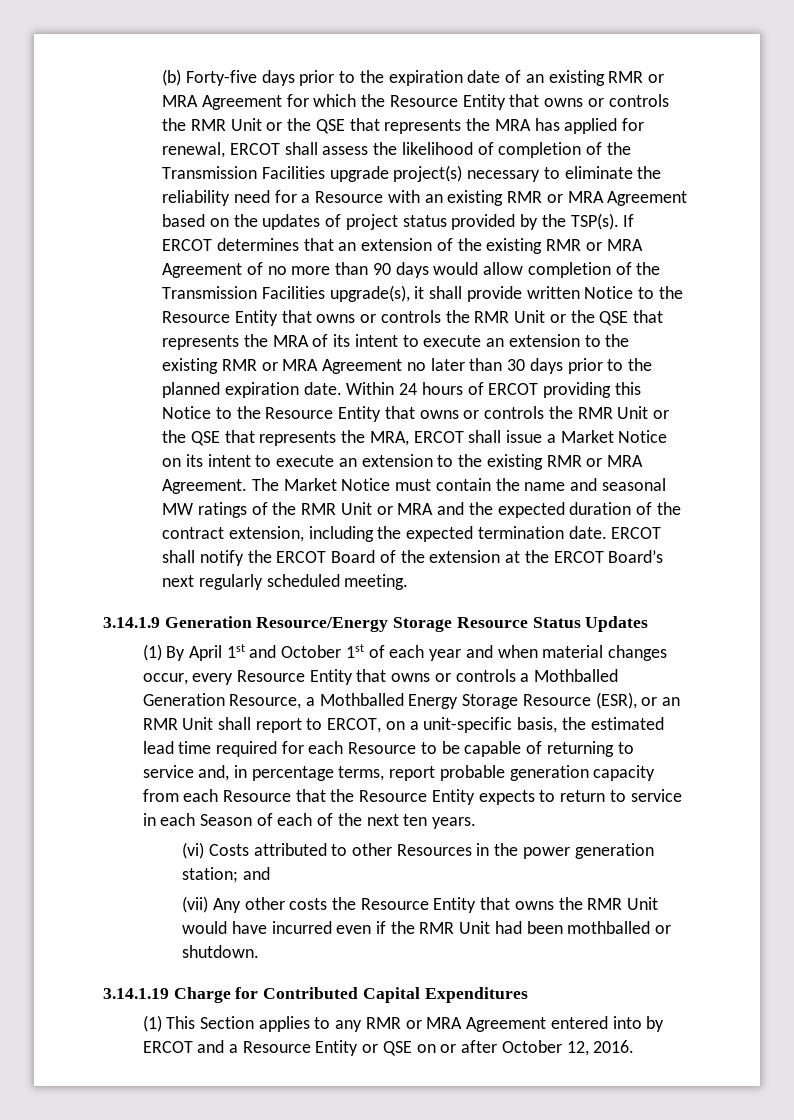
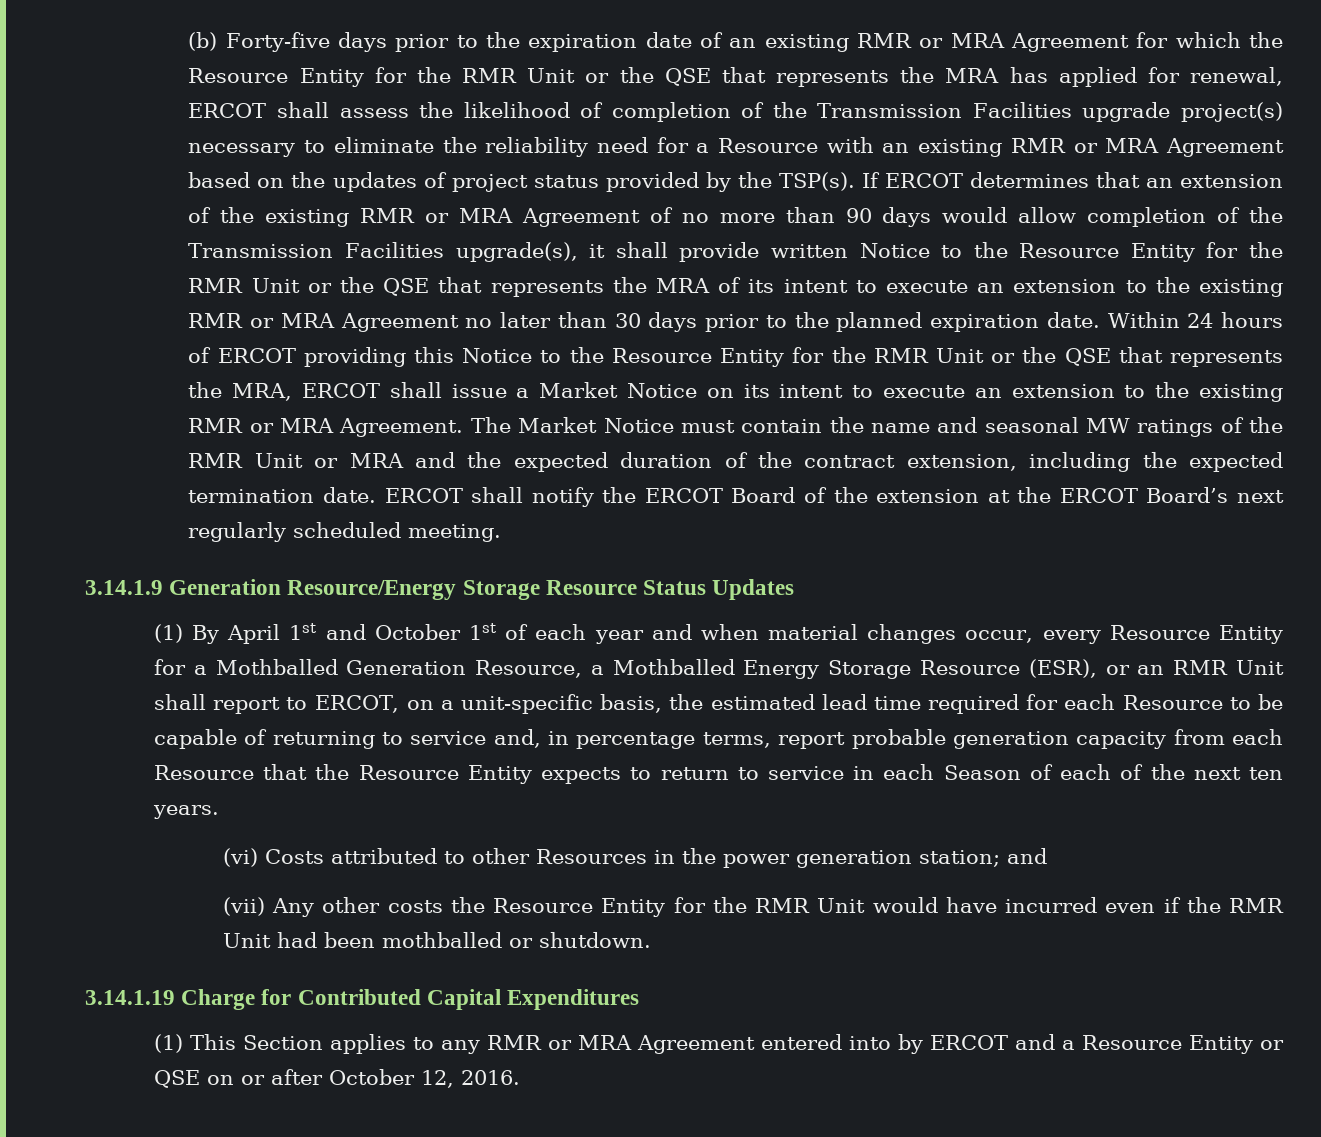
[509,94,669,107] that owns or controls -> [374,67,407,83] for
[281,310,441,323] that owns or controls -> [1206,242,1239,258] for
[384,406,545,419] that owns or controls -> [792,347,825,363] for
[356,669,516,682] that owns or controls -> [153,659,186,675] for
[480,897,554,910] that owns -> [673,897,706,913] for

